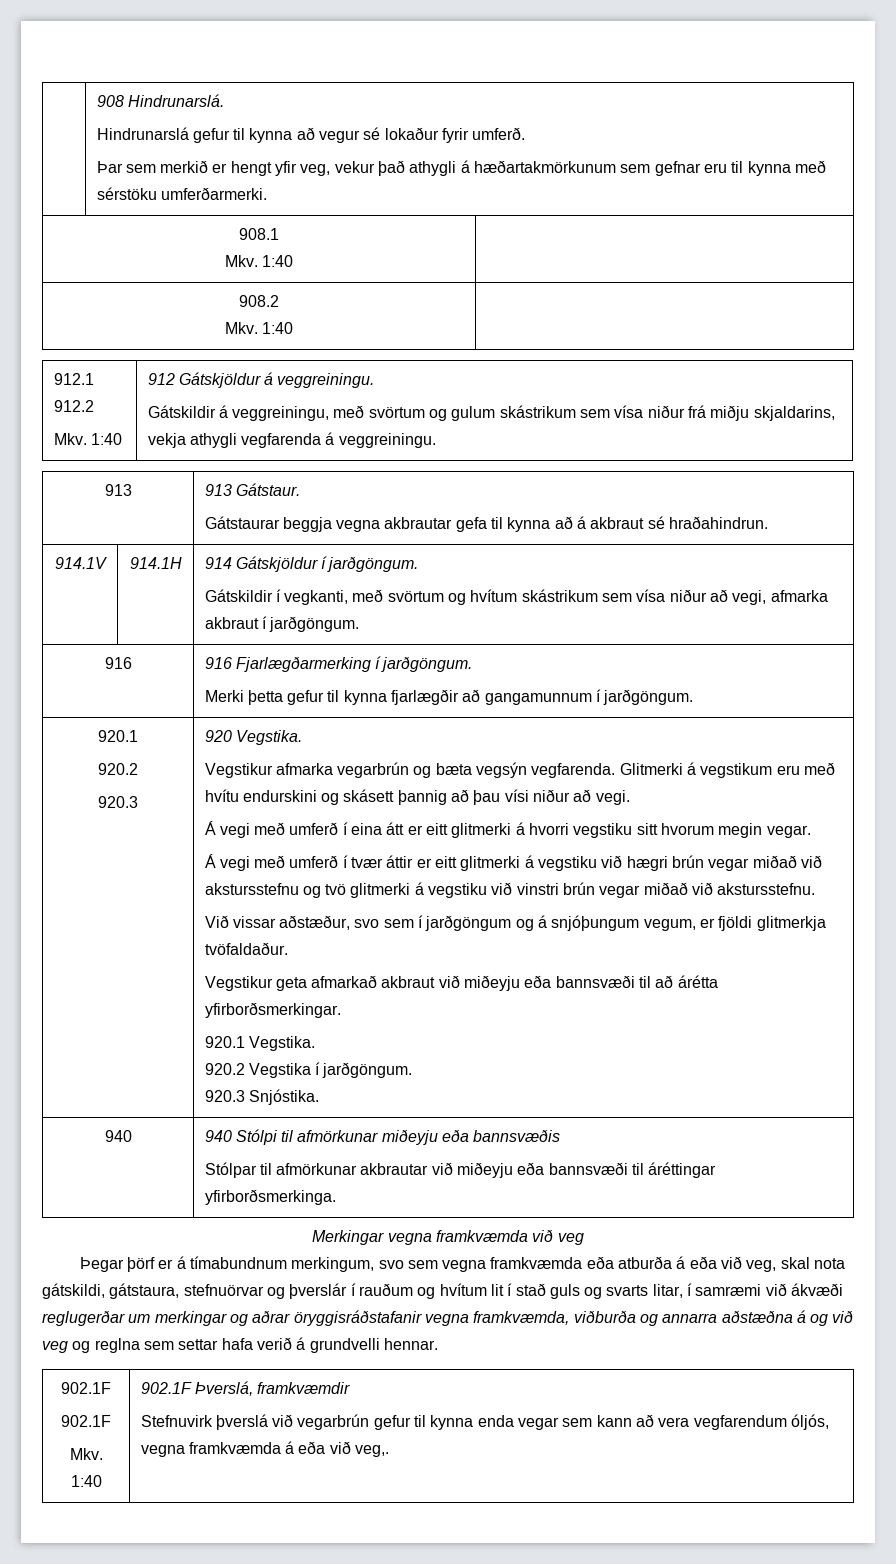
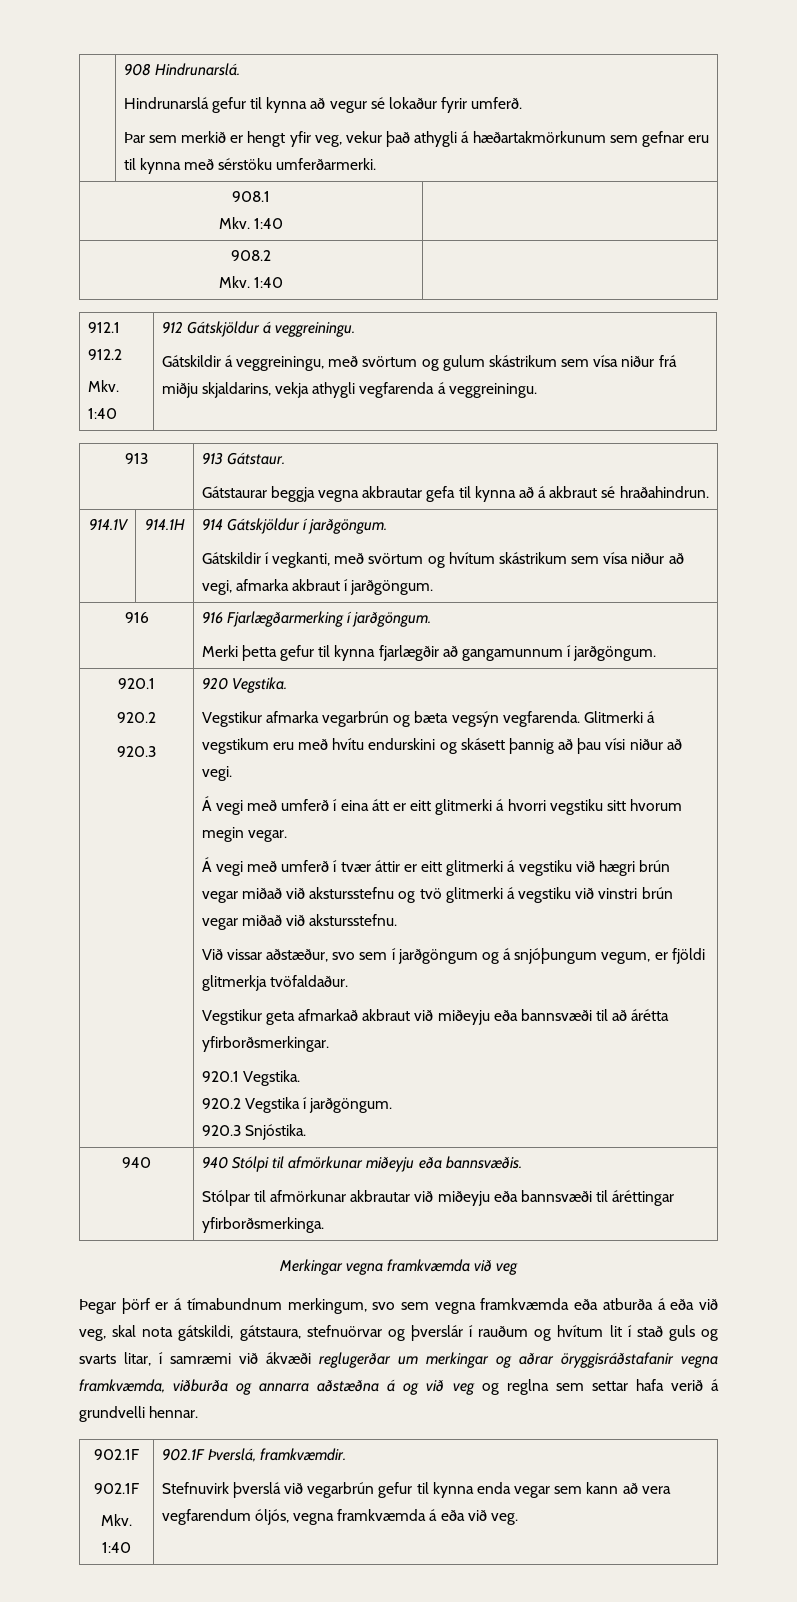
[473,1130,561,1142] bannsvæðis -> [445,1156,522,1169] bannsvæðis.
[257,1382,351,1394] framkvæmdir -> [259,1448,346,1461] framkvæmdir.
[355,1445,390,1457] veg,. -> [490,1513,518,1525] veg.

